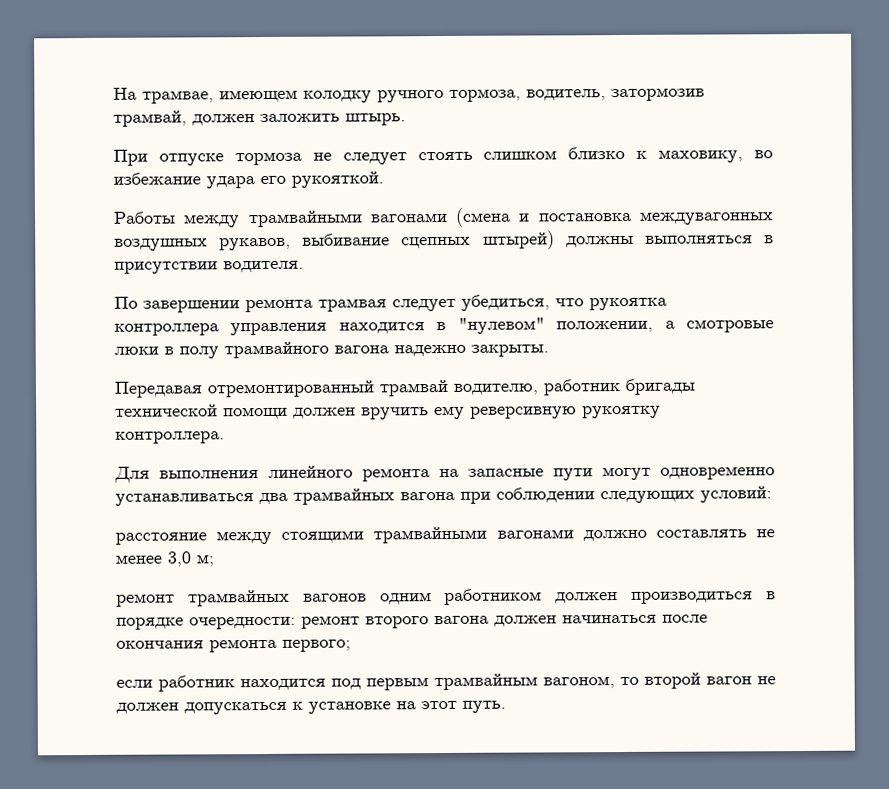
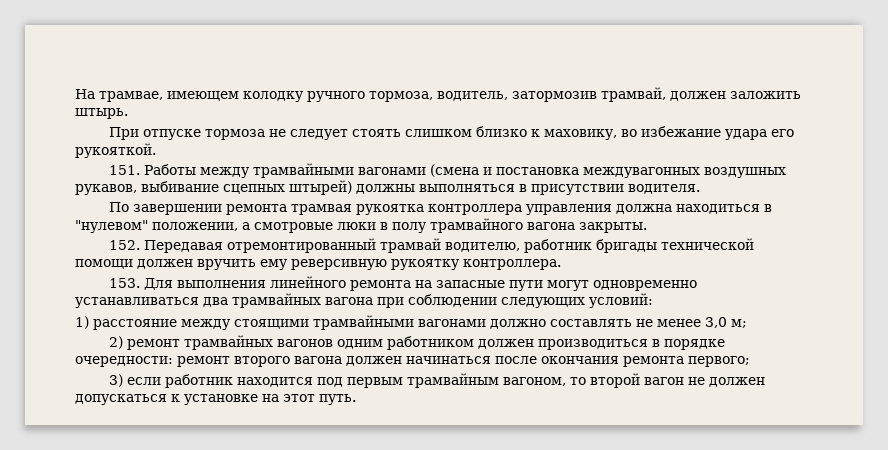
(384, 179) none -> [109,165,141,175] 151.
[392,294,584,312] следует убедиться, что -> (353, 209) none
[338,322,425,334] находится -> [616,204,761,214] должна находиться
[394,344,466,357] надежно -> (575, 226) none
(549, 350) none -> [109,240,141,250] 152.
(225, 437) none -> [109,278,141,288] 153.
(772, 494) none -> [75,316,89,329] 1)
(214, 560) none -> [109,336,124,349] 2)
(351, 645) none -> [109,374,124,387] 3)

